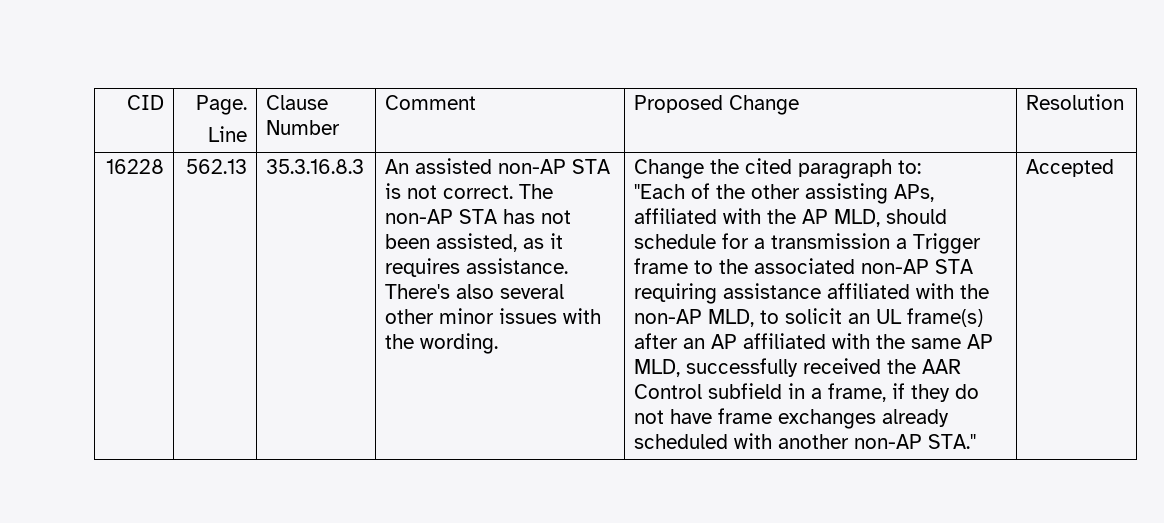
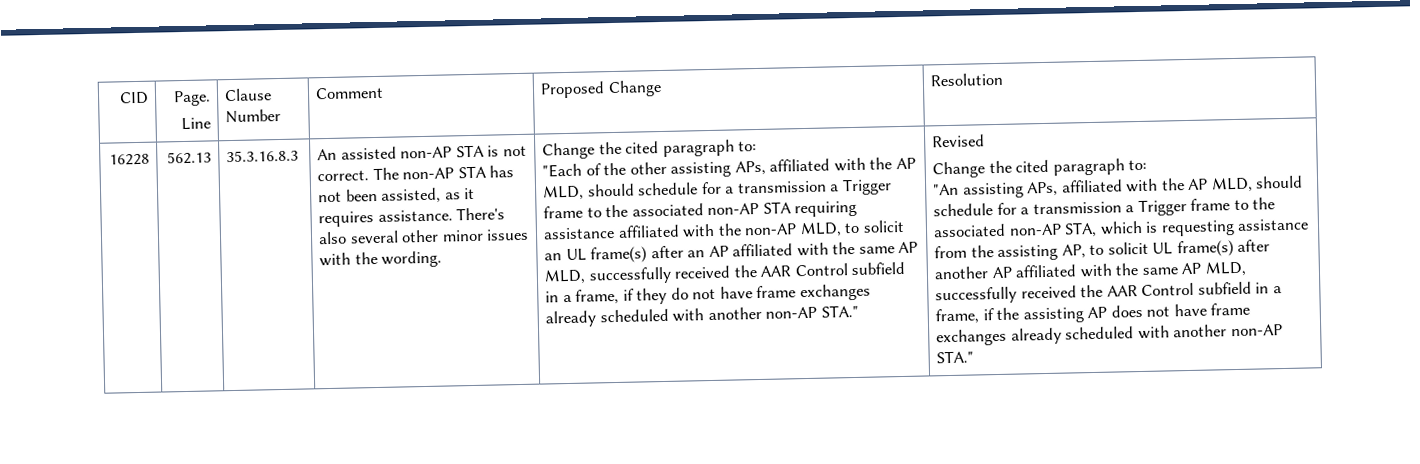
[1026,159,1115,177] Accepted -> [932,134,986,148] [932,158,1148,179] [933,175,1304,199] [933,197,1276,217] [933,218,1310,238] [934,239,1271,261] [934,261,1247,280] [935,281,1282,305] [935,302,1251,325] [936,324,1283,347] [936,350,975,364] Revised // Change the cited paragraph to: // "An assisting APs, affiliated with the AP MLD, should schedule for a transmission a Trigger frame to the associated non-AP STA, which is requesting assistance from the assisting AP, to solicit UL frame(s) after another AP affiliated with the same AP MLD, successfully received the AAR Control subfield in a frame, if the assisting AP does not have frame exchanges already scheduled with another non-AP STA."

